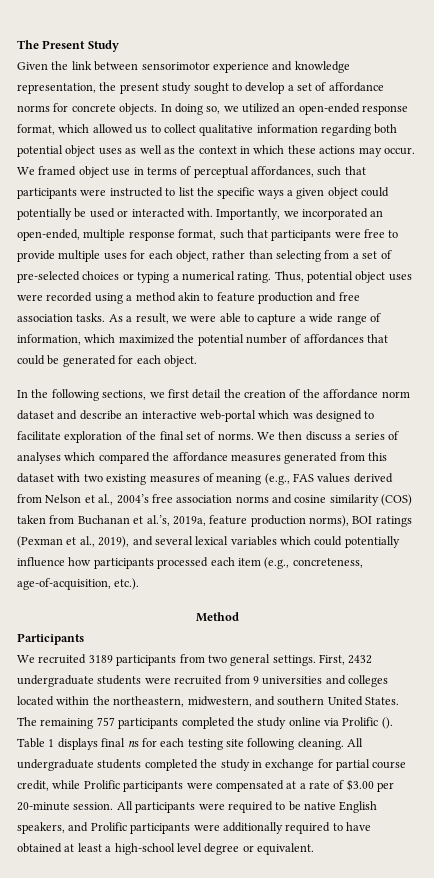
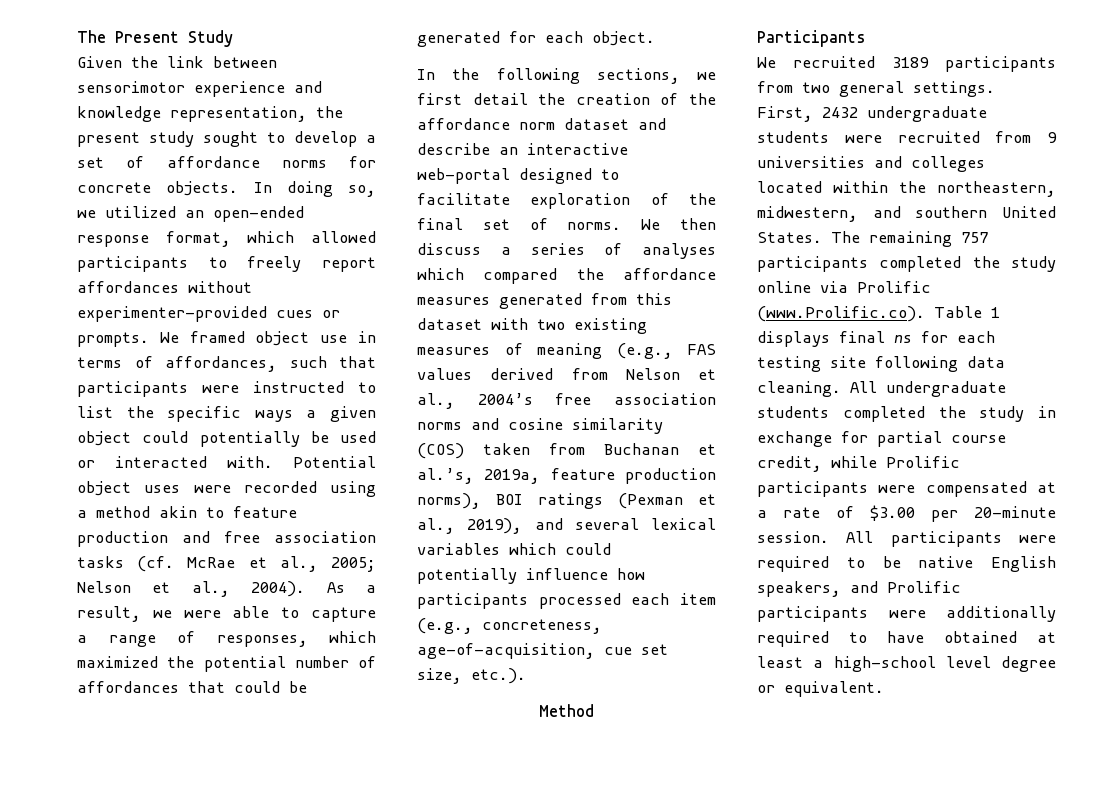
[135,124,398,136] [17,145,415,157] us to collect qualitative information regarding both potential object uses as well as the context in which these actions may occur. -> [77,256,376,272] [77,281,252,293] [77,306,340,322] [77,332,149,347] participants to freely report affordances without experimenter-provided cues or prompts.
[193,166,249,178] perceptual -> (153, 362) none
[216,208,384,220] [17,229,399,241] [17,250,392,262] [17,271,353,283] Importantly, we incorporated an open-ended, multiple response format, such that participants were free to provide multiple uses for each object, rather than selecting from a set of pre-selected choices or typing a numerical rating. Thus, potential -> [293,456,376,468] Potential
[76,313,106,322] tasks. -> [77,556,376,572] [77,581,306,597] tasks (cf. McRae et al., 2005; Nelson et al., 2004).
[309,313,334,323] wide -> (87, 639) none
[17,334,81,345] information, -> [216,635,308,647] responses,
[258,410,313,419] which was -> (510, 176) none
(111, 584) none -> [604,644,668,655] [417,668,462,684] cue set size,
[381,717,393,729] (). -> [757,306,925,322] (www.Prolific.co).
(295, 744) none -> [967,356,1005,368] data

